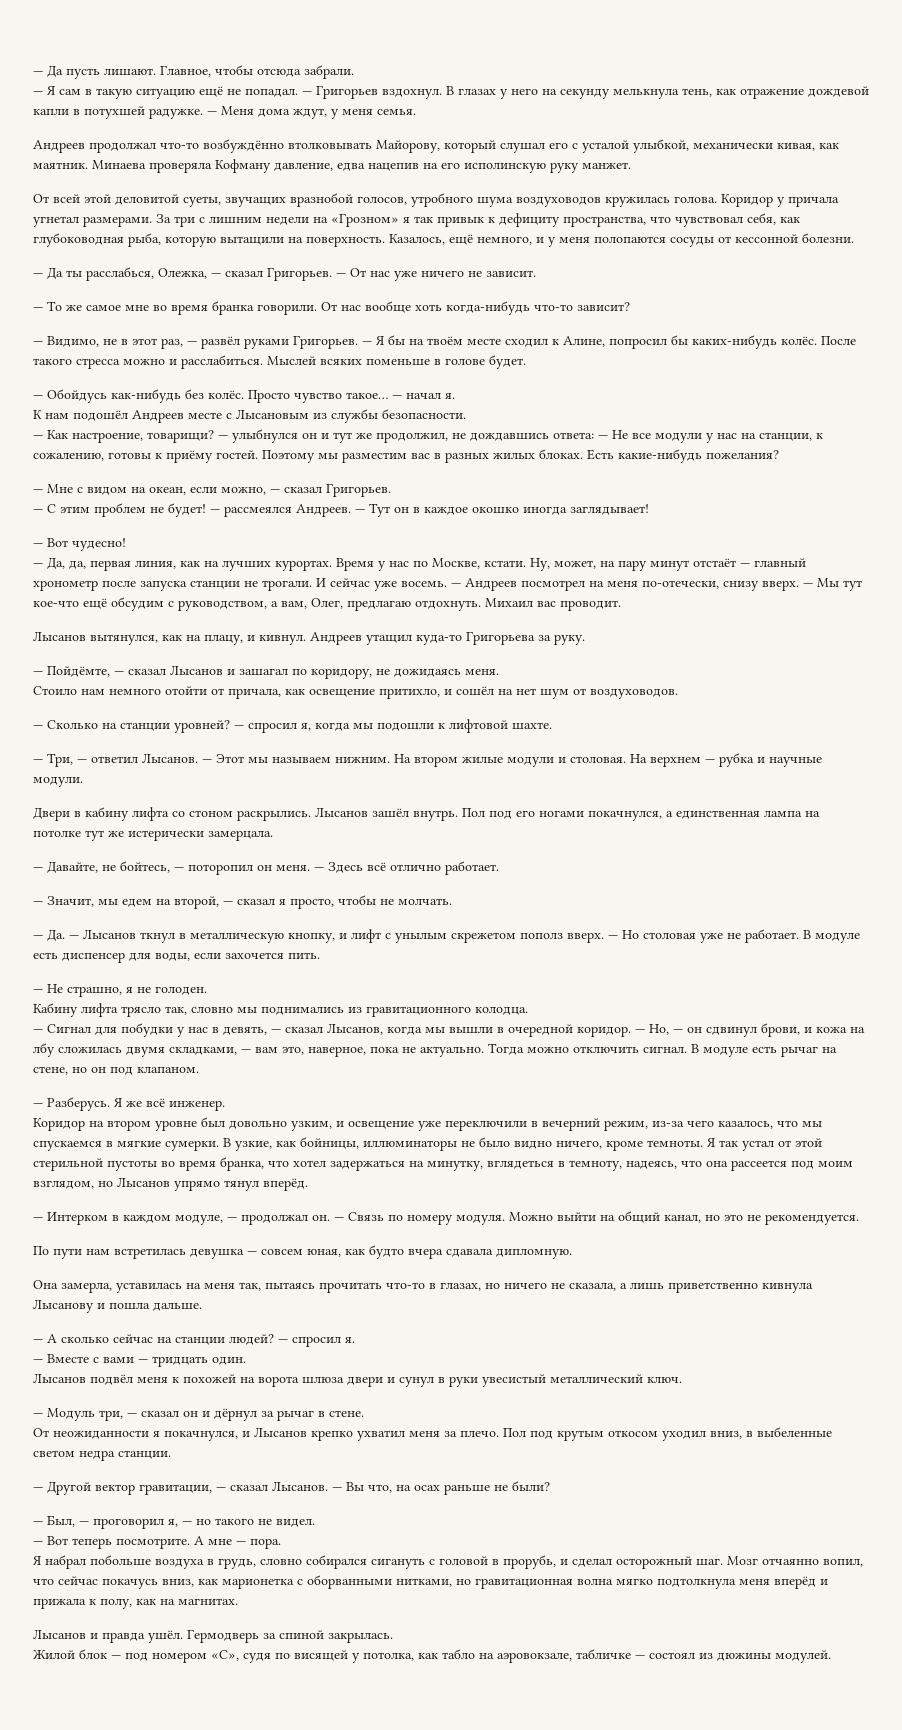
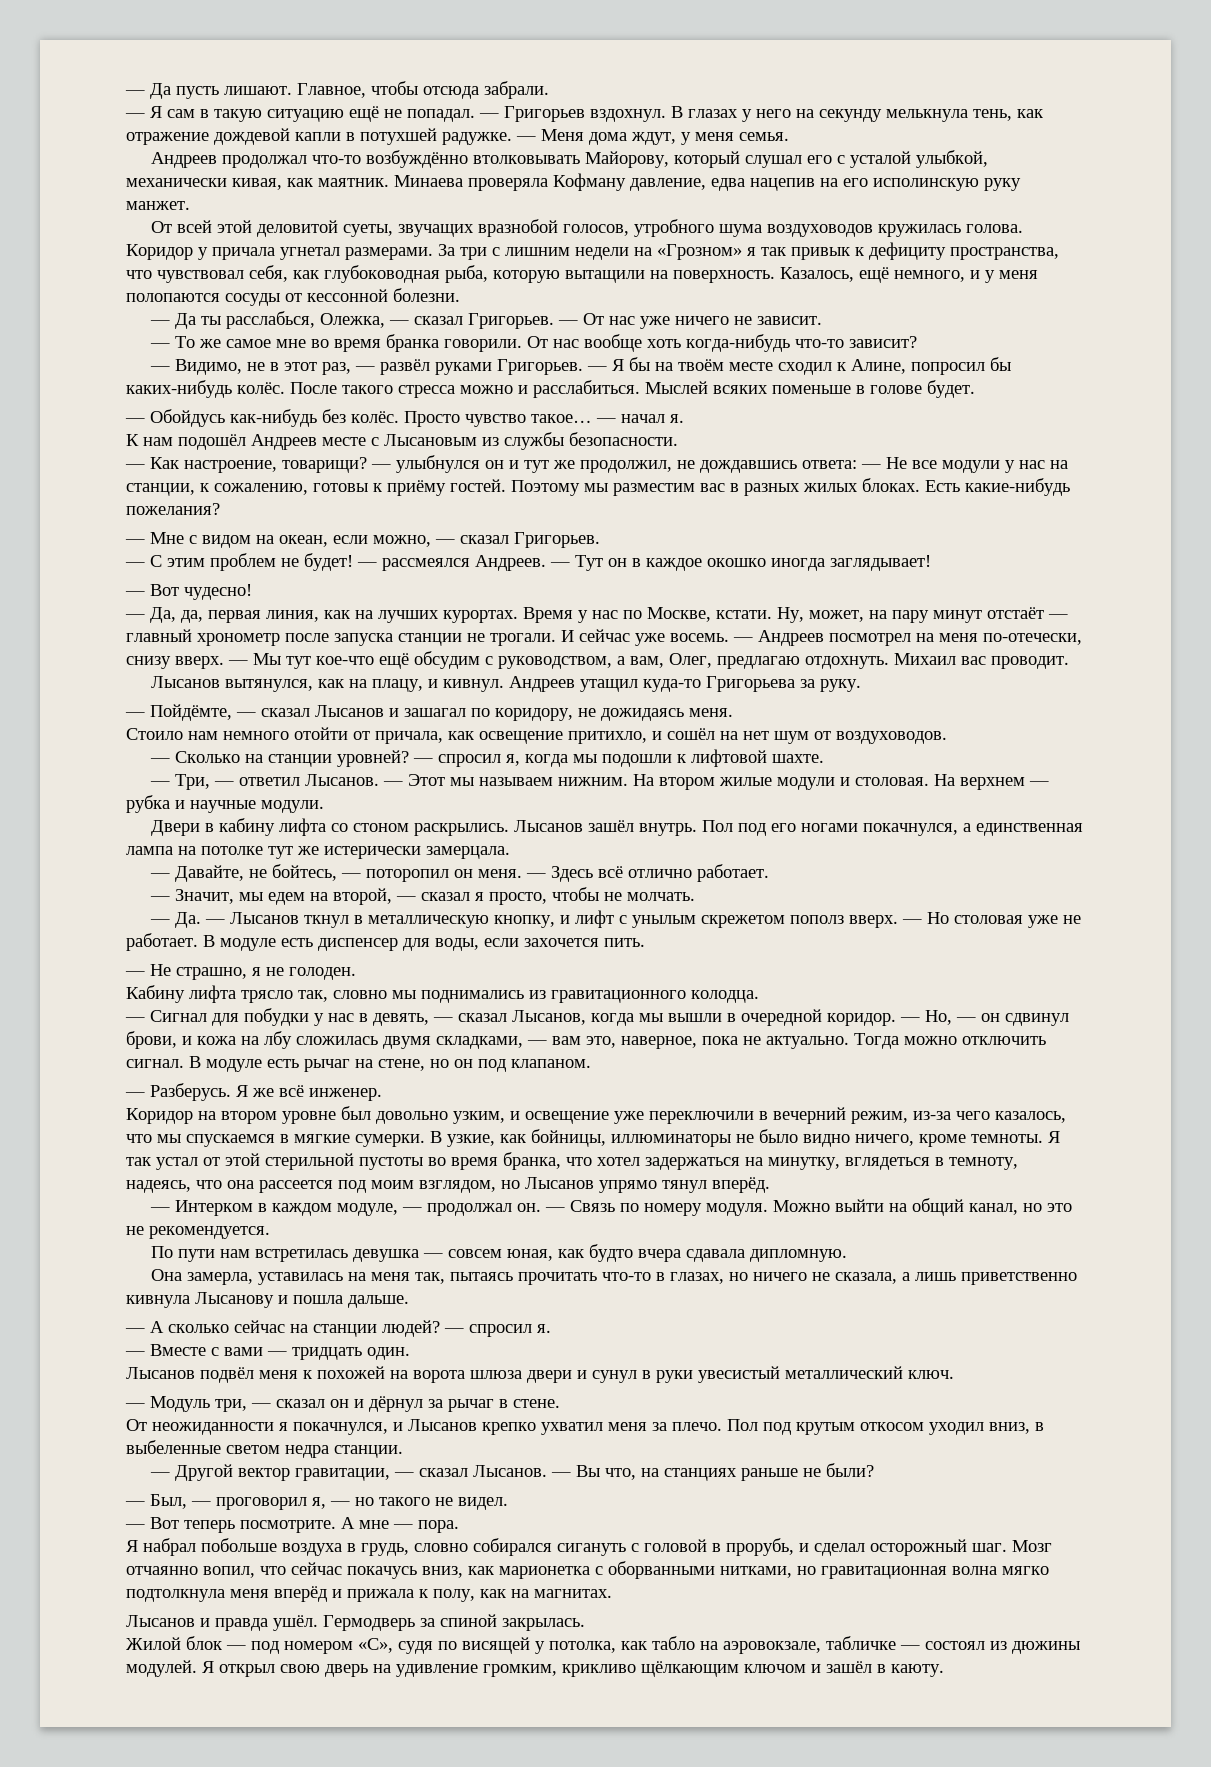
[414,1485,440,1491] осах -> [663,1468,737,1481] станциях
(831, 1656) none -> [202,1661,944,1677] Я открыл свою дверь на удивление громким, крикливо щёлкающим ключом и зашёл в каюту.

